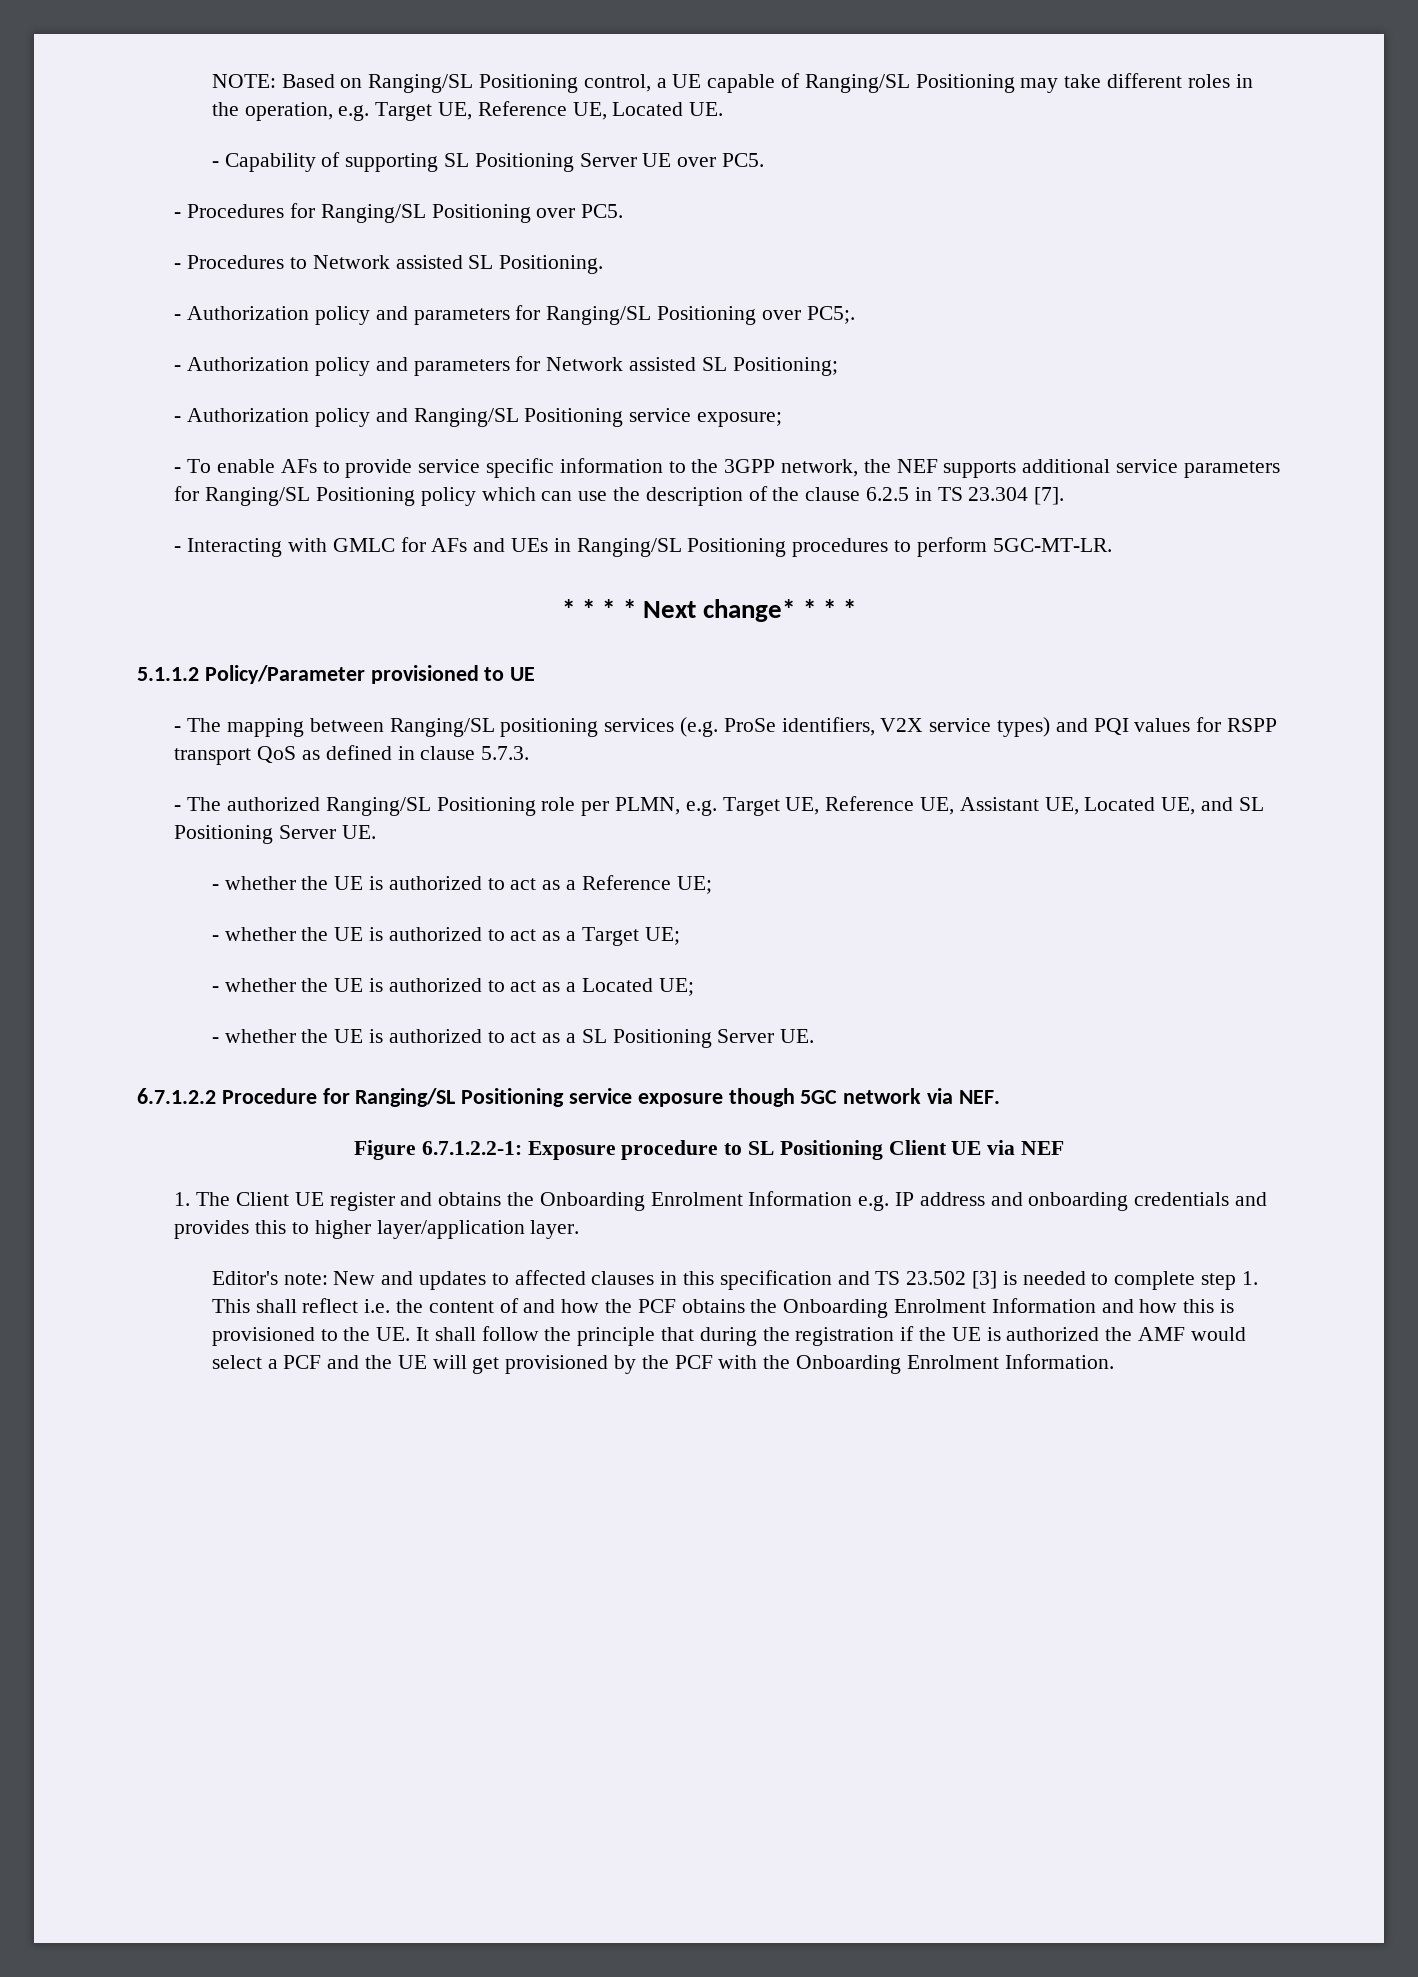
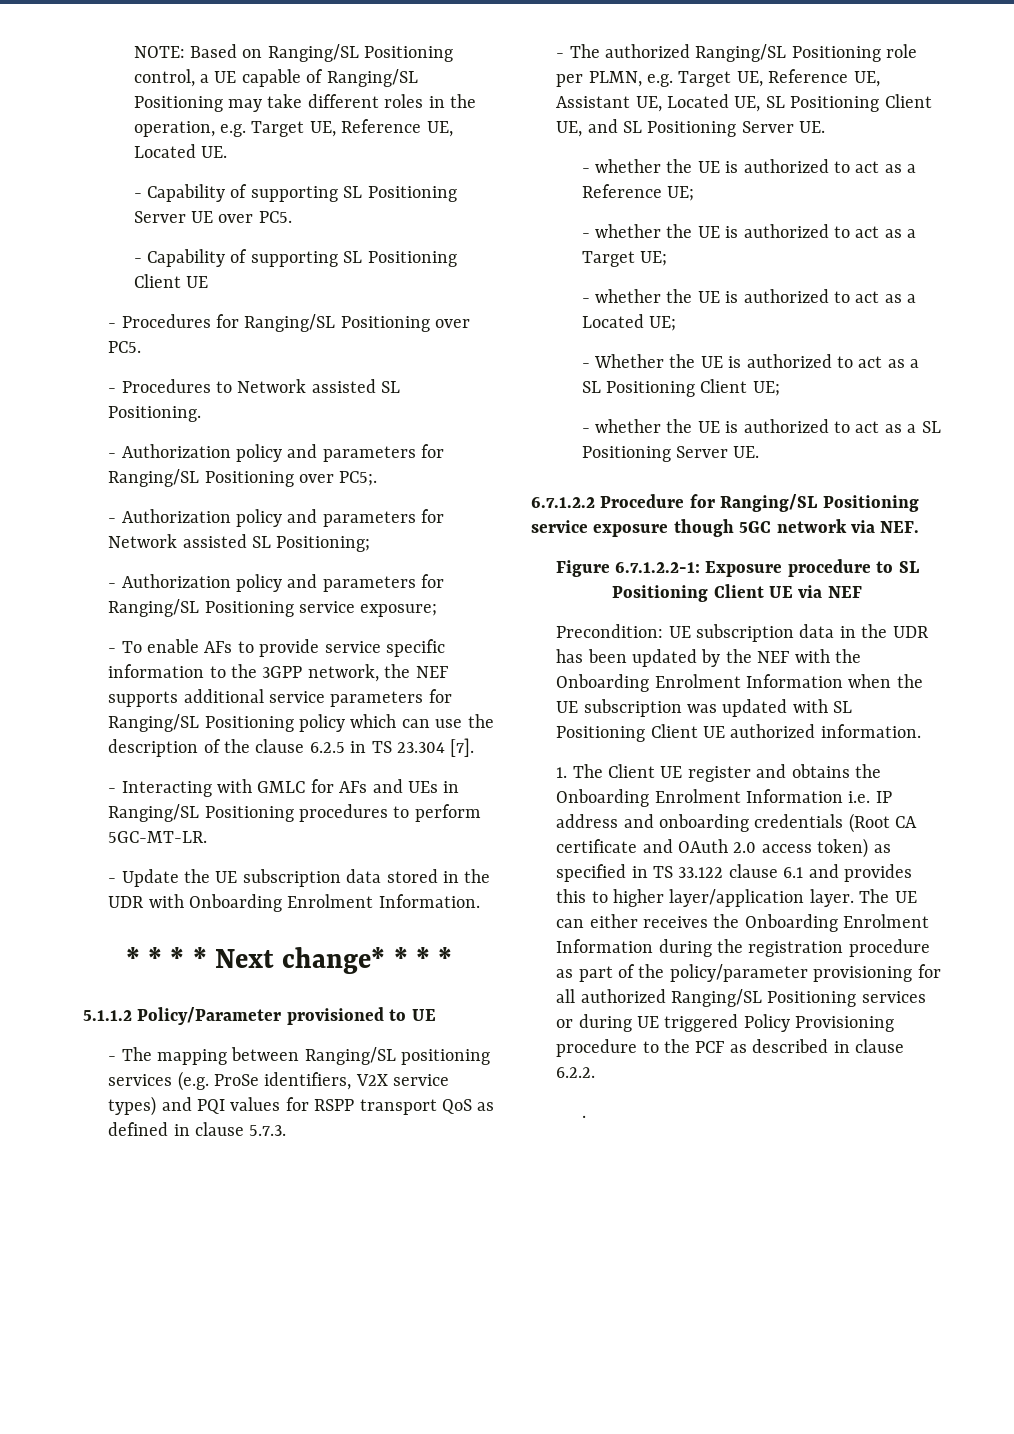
(765, 160) none -> [133,249,457,267] [133,274,208,288] // - Capability of supporting SL Positioning Client UE
(408, 415) none -> [322,574,445,592] parameters for
(1112, 545) none -> [108,869,491,887] [108,894,480,912] // - Update the UE subscription data stored in the UDR with Onboarding Enrolment Information.
(1196, 806) none -> [765,94,932,112] [556,121,583,137] SL Positioning Client UE,
(694, 987) none -> [581,354,920,368] [581,379,780,397] // - Whether the UE is authorized to act as a SL Positioning Client UE;
(1065, 1148) none -> [556,624,929,642] [556,649,862,667] [556,674,923,692] [556,699,853,717] [556,724,921,742] // Precondition: UE subscription data in the UDR has been updated by the NEF with the Onboarding Enrolment Information when the UE subscription was updated with SL Positioning Client UE authorized information.
[858,1195,890,1211] e.g. -> [848,791,871,803] i.e.
(1230, 1199) none -> [848,813,918,833] [556,838,891,858] [556,864,804,882] (Root CA certificate and OAuth 2.0 access token) as specified in TS 33.122 clause 6.1
[211,1270,1258,1290] [211,1298,1235,1318] [211,1326,1246,1346] [211,1354,1114,1374] // Editor's note: New and updates to affected clauses in this specification and TS 23.502 [3] is needed to complete step 1. This shall reflect i.e. the content of and how the PCF obtains the Onboarding Enrolment Information and how this is provisioned to the UE. It shall follow the principle that during the registration if the UE is authorized the AMF would select a PCF and the UE will get provisioned by the PCF with the Onboarding Enrolment Information. -> [859,889,917,903] [556,914,930,932] [556,939,930,957] [556,964,941,982] [556,989,926,1007] [556,1014,895,1032] [556,1039,905,1057] [556,1067,596,1078] [581,1115,586,1118] The UE can either receives the Onboarding Enrolment Information during the registration procedure as part of the policy/parameter provisioning for all authorized Ranging/SL Positioning services or during UE triggered Policy Provisioning procedure to the PCF as described in clause 6.2.2. // .

